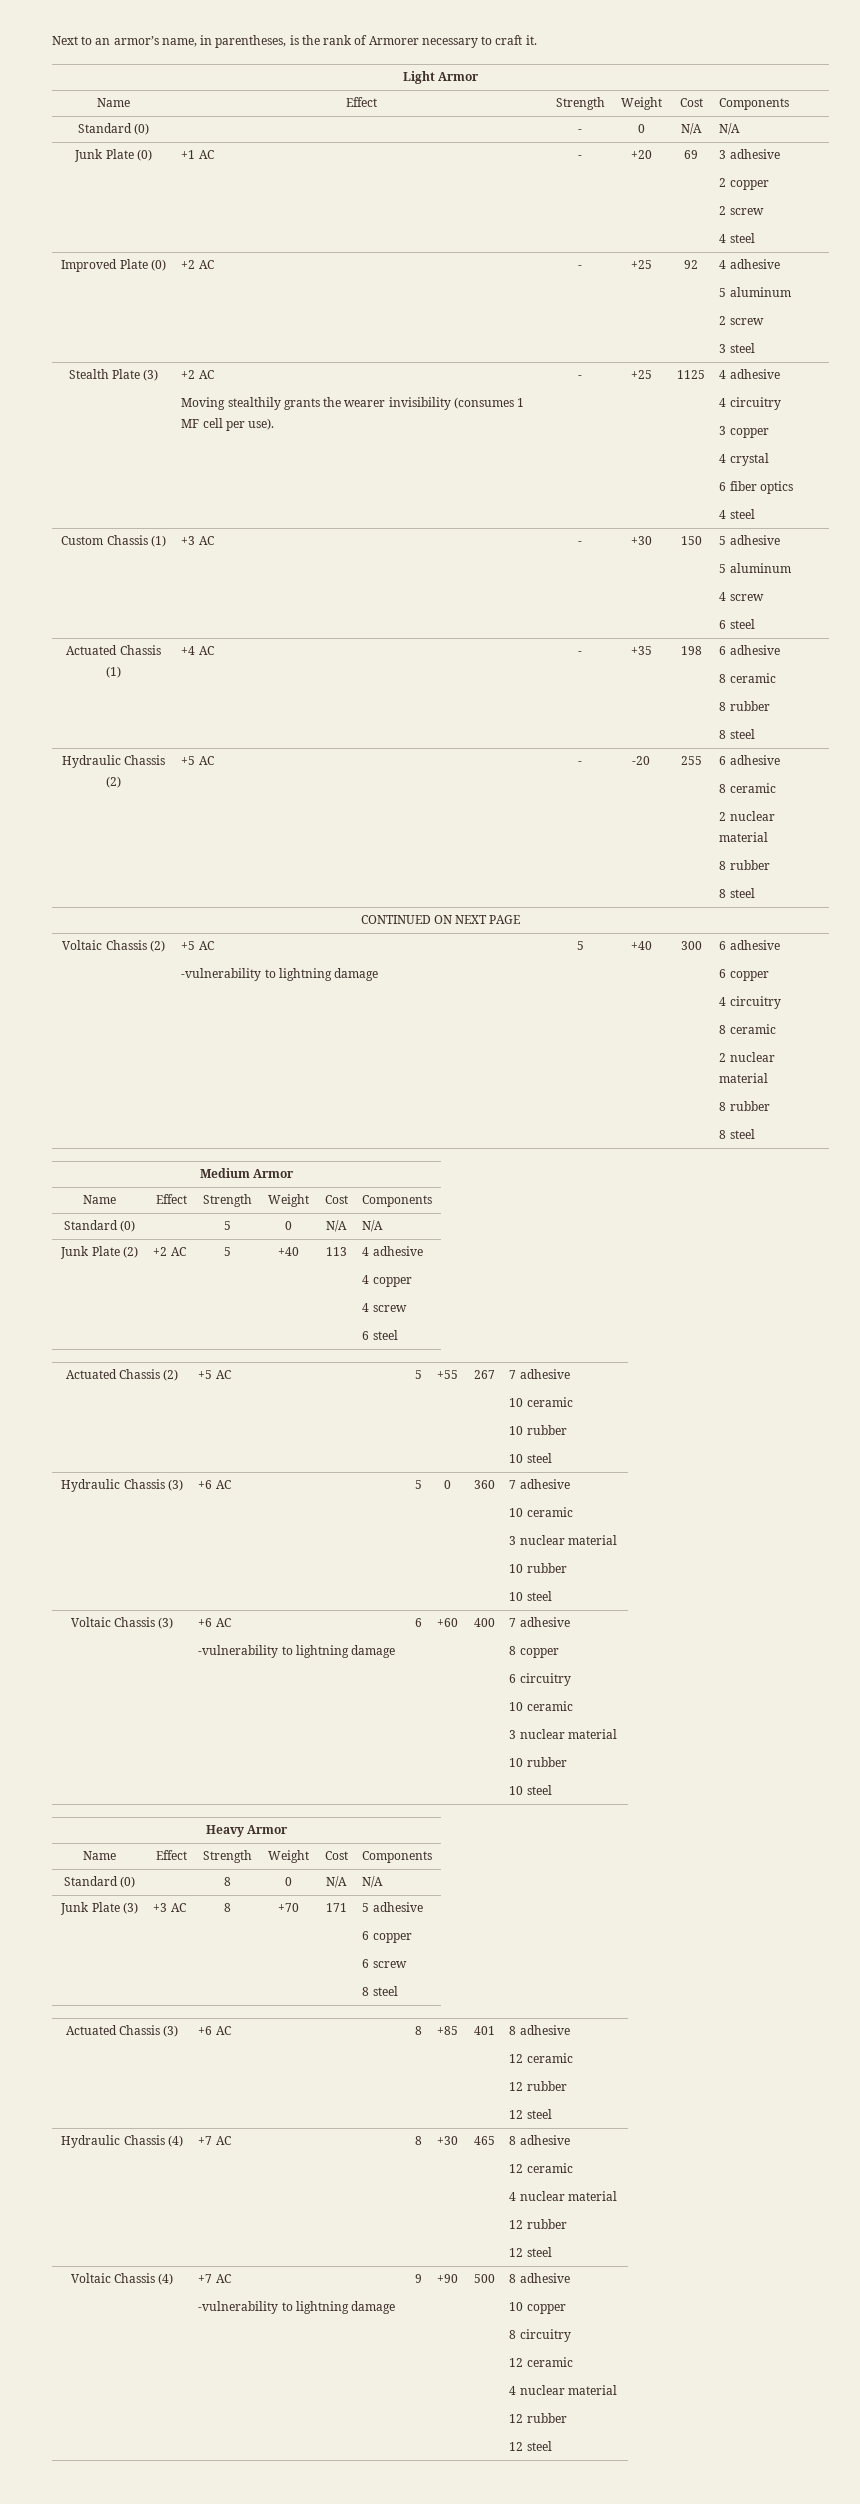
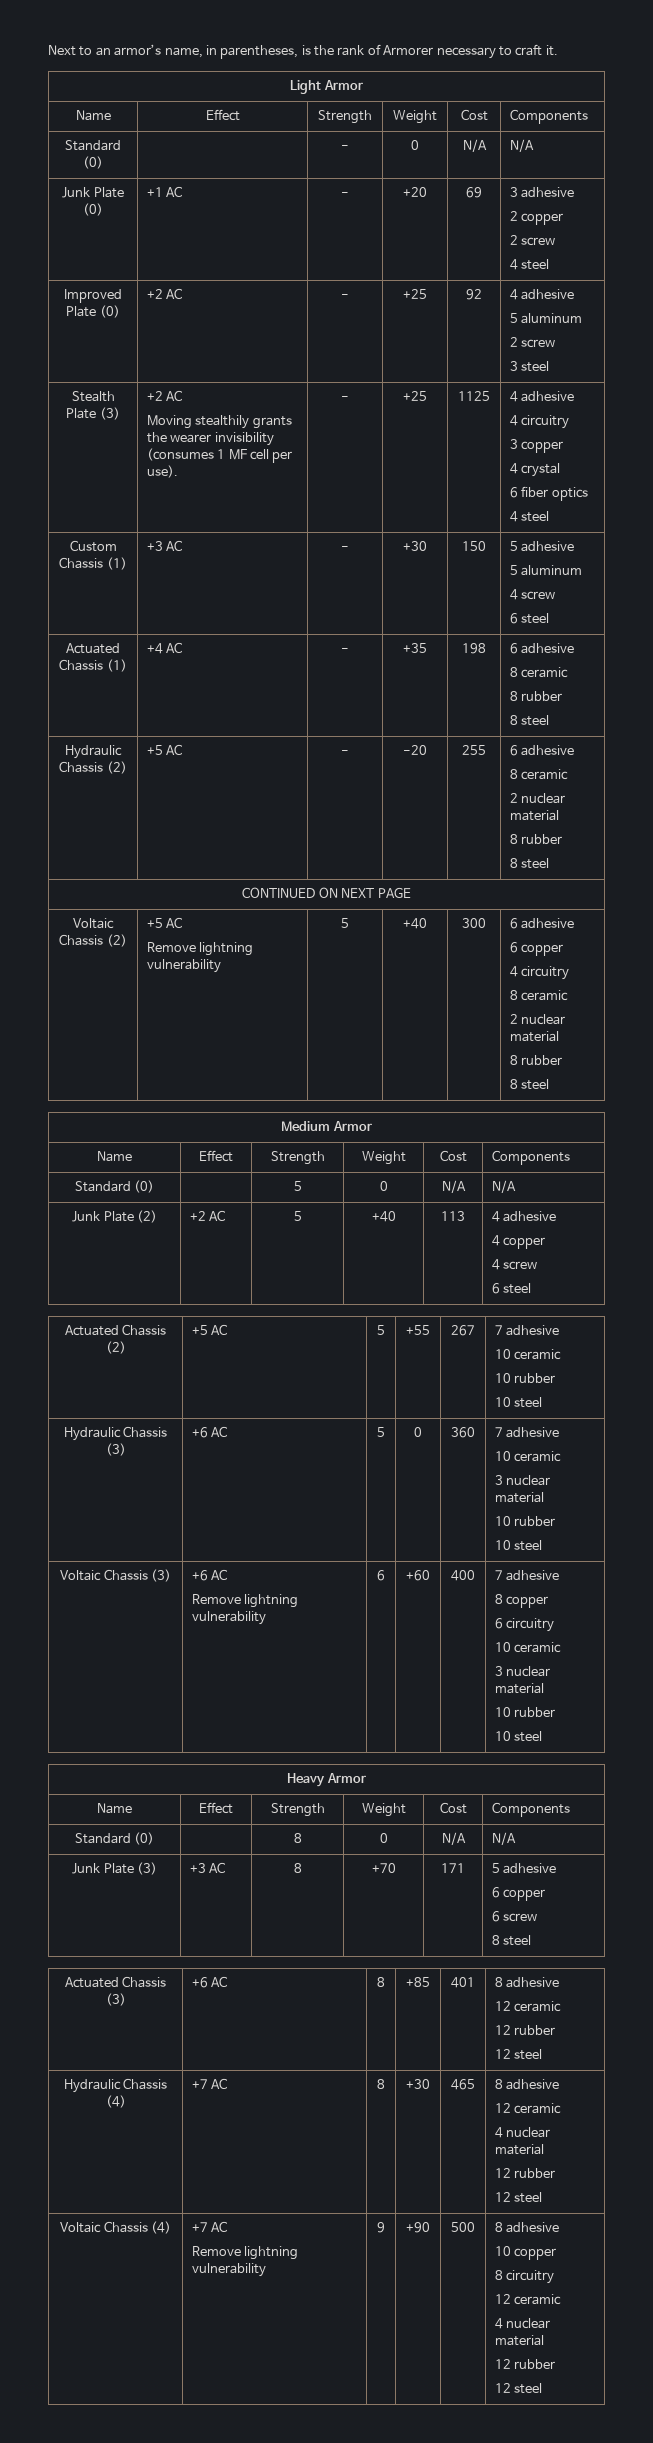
[181,968,379,981] -vulnerability to lightning damage -> [146,942,254,956] [146,959,221,973] Remove lightning vulnerability
[198,1645,396,1658] -vulnerability to lightning damage -> [191,1594,299,1608] [191,1611,266,1625] Remove lightning vulnerability
[198,2301,396,2314] -vulnerability to lightning damage -> [191,2246,299,2260] [191,2263,266,2277] Remove lightning vulnerability

